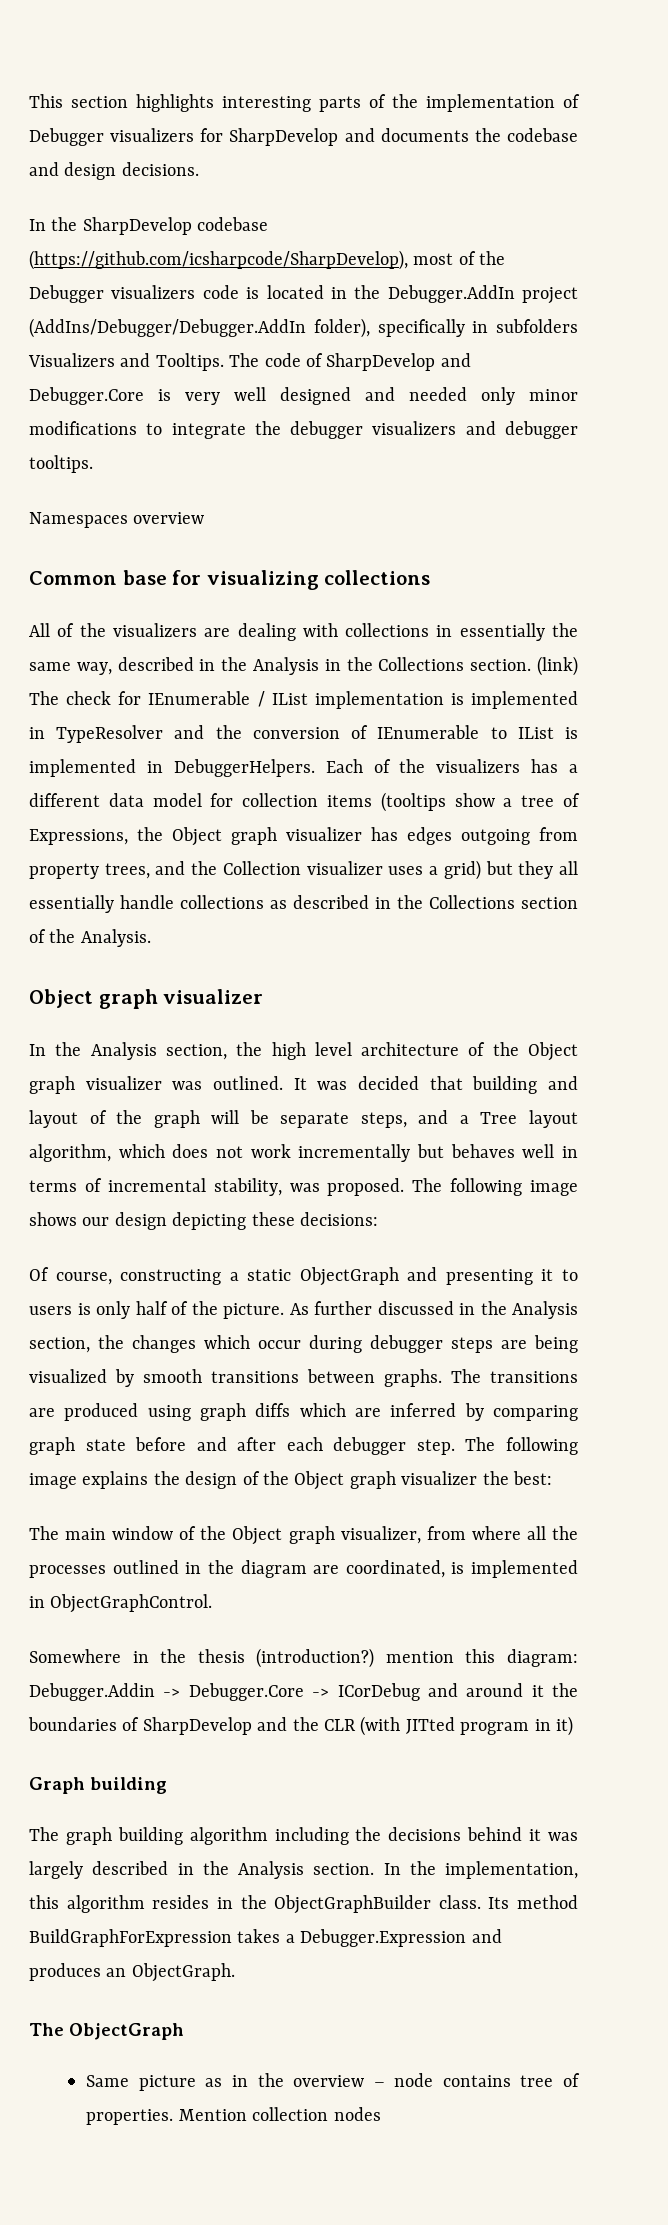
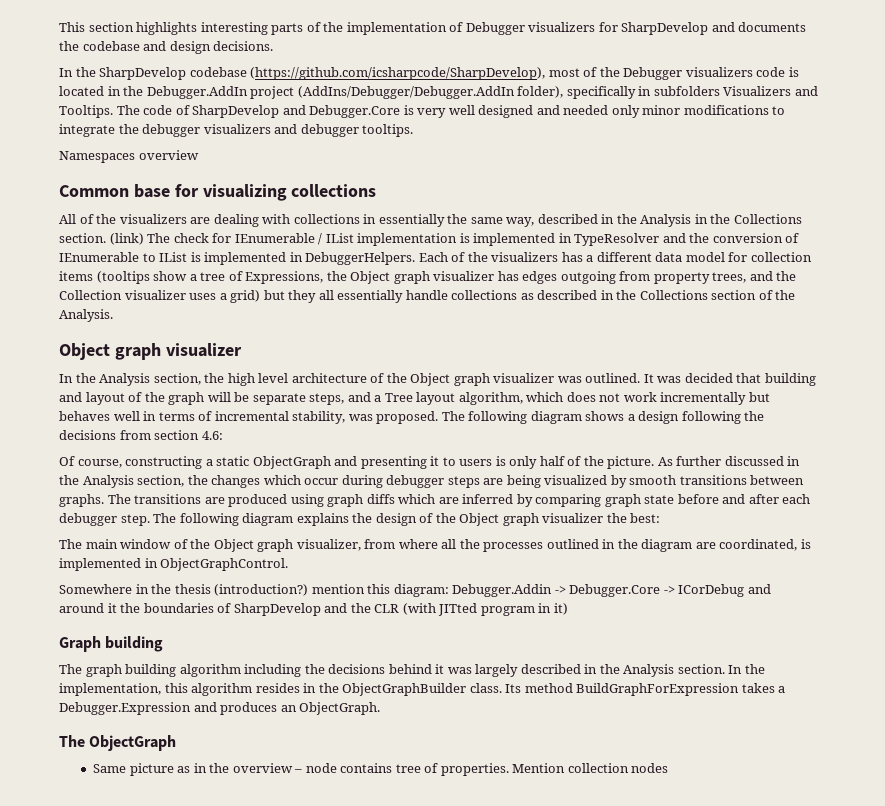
[530,1180,578,1196] [29,1212,378,1230] image shows our design depicting these decisions: -> [530,411,765,424] [59,430,223,440] diagram shows a design following the decisions from section 4.6:
[29,1473,77,1489] image -> [242,513,294,526] diagram

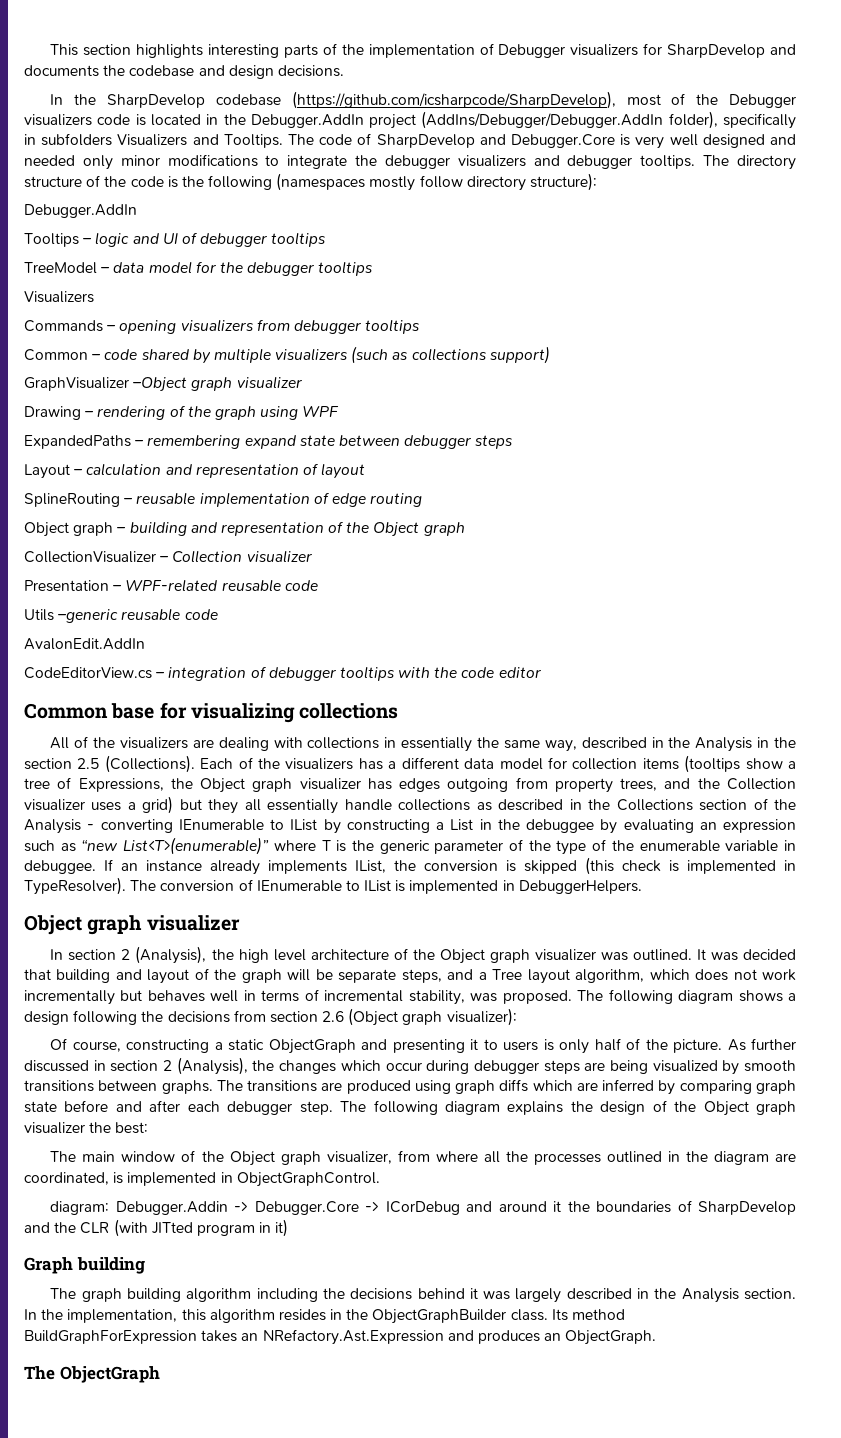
[59,150,199,163] // Namespaces overview -> [703,155,796,170] [24,173,598,191] [24,204,137,218] [24,232,327,247] [24,261,374,276] [24,291,94,303] [24,319,421,334] [24,346,550,364] [24,376,302,392] [24,405,340,420] [24,435,514,449] [24,463,366,479] [24,492,423,507] [24,521,465,537] [24,550,312,563] [24,579,318,592] [24,608,218,623] [24,638,145,650] [24,666,541,681] The directory structure of the code is the following (namespaces mostly follow directory structure): // Debugger.AddIn // Tooltips – logic and UI of debugger tooltips // TreeModel – data model for the debugger tooltips // Visualizers // Commands – opening visualizers from debugger tooltips // Common – code shared by multiple visualizers (such as collections support) // GraphVisualizer –Object graph visualizer // Drawing – rendering of the graph using WPF // ExpandedPaths – remembering expand state between debugger steps // Layout – calculation and representation of layout // SplineRouting – reusable implementation of edge routing // Object graph – building and representation of the Object graph // CollectionVisualizer – Collection visualizer // Presentation – WPF-related reusable code // Utils –generic reusable code // AvalonEdit.AddIn // CodeEditorView.cs – integration of debugger tooltips with the code editor
[733,214,802,224] [59,233,800,246] [59,252,416,265] Collections section. (link) The check for IEnumerable / IList implementation is implemented in TypeResolver and the conversion of IEnumerable to IList is implemented in DebuggerHelpers. -> [24,755,195,773] section 2.5 (Collections).
[59,309,113,322] Analysis. -> [24,819,796,834] [24,837,797,855] [24,857,796,875] [24,877,642,895] Analysis - converting IEnumerable to IList by constructing a List in the debuggee by evaluating an expression such as “new List<T>(enumerable)” where T is the generic parameter of the type of the enumerable variable in debuggee. If an instance already implements IList, the conversion is skipped (this check is implemented in TypeResolver). The conversion of IEnumerable to IList is implemented in DebuggerHelpers.
[75,373,201,386] the Analysis section, -> [68,946,207,964] section 2 (Analysis),
[201,431,223,440] 4.6: -> [322,1008,517,1026] 2.6 (Object graph visualizer):
[59,475,185,488] the Analysis section, -> [110,1057,248,1075] section 2 (Analysis),
[59,584,391,596] Somewhere in the thesis (introduction?) mention this -> (380, 1179) none
[778,686,786,693] [59,702,191,715] a Debugger.Expression -> [241,1329,444,1345] an NRefactory.Ast.Expression
[93,763,669,776] // Same picture as in the overview – node contains tree of properties. Mention collection nodes -> (160, 1374) none

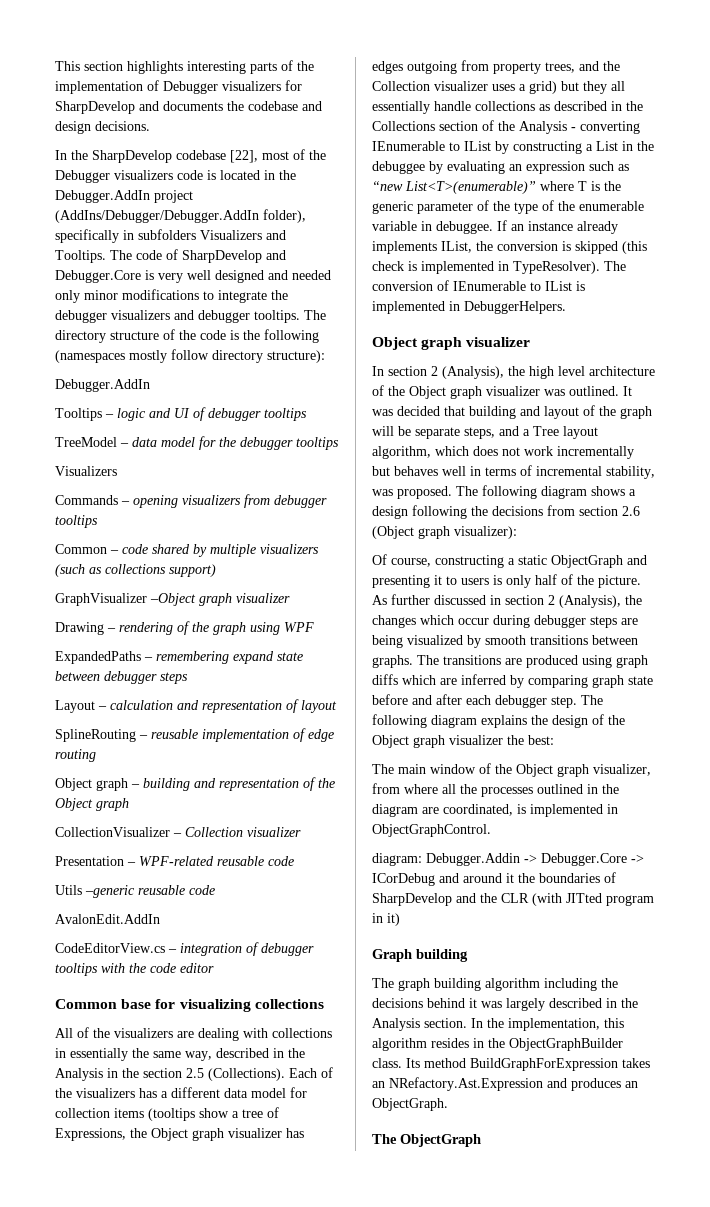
[291,91,616,109] (https://github.com/icsharpcode/SharpDevelop), -> [230,150,258,163] [22],

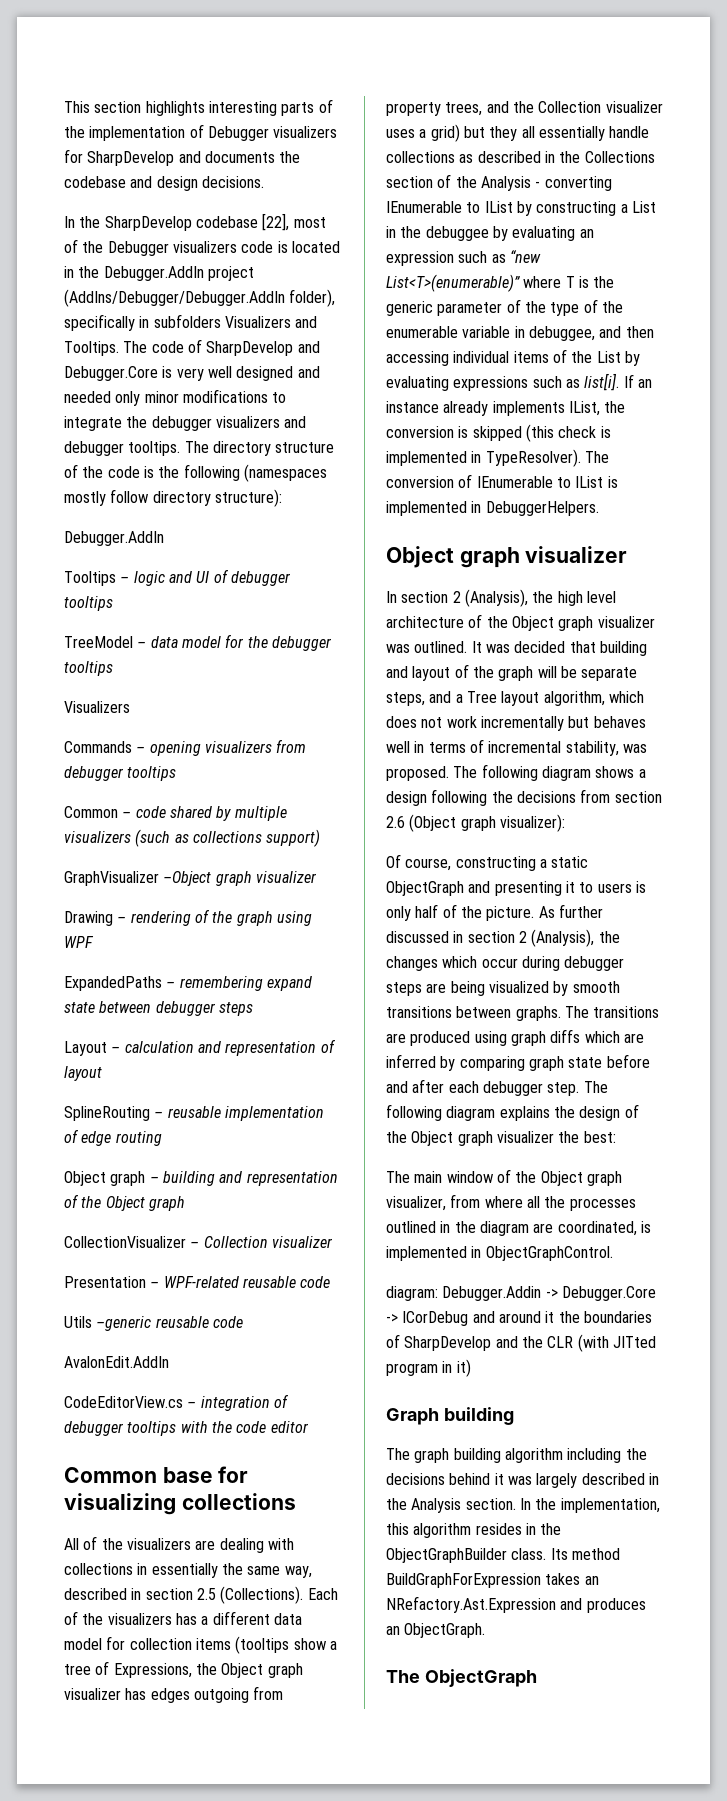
[288,1048,305,1058] [55,1068,139,1081] the Analysis in the -> (142, 1594) none
[436,221,493,234] debuggee. -> [528,326,654,341] [386,349,640,366] [386,373,620,391] debuggee, and then accessing individual items of the List by evaluating expressions such as list[i].

